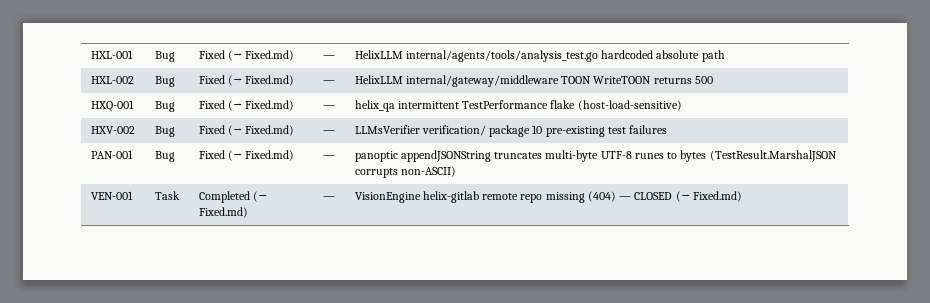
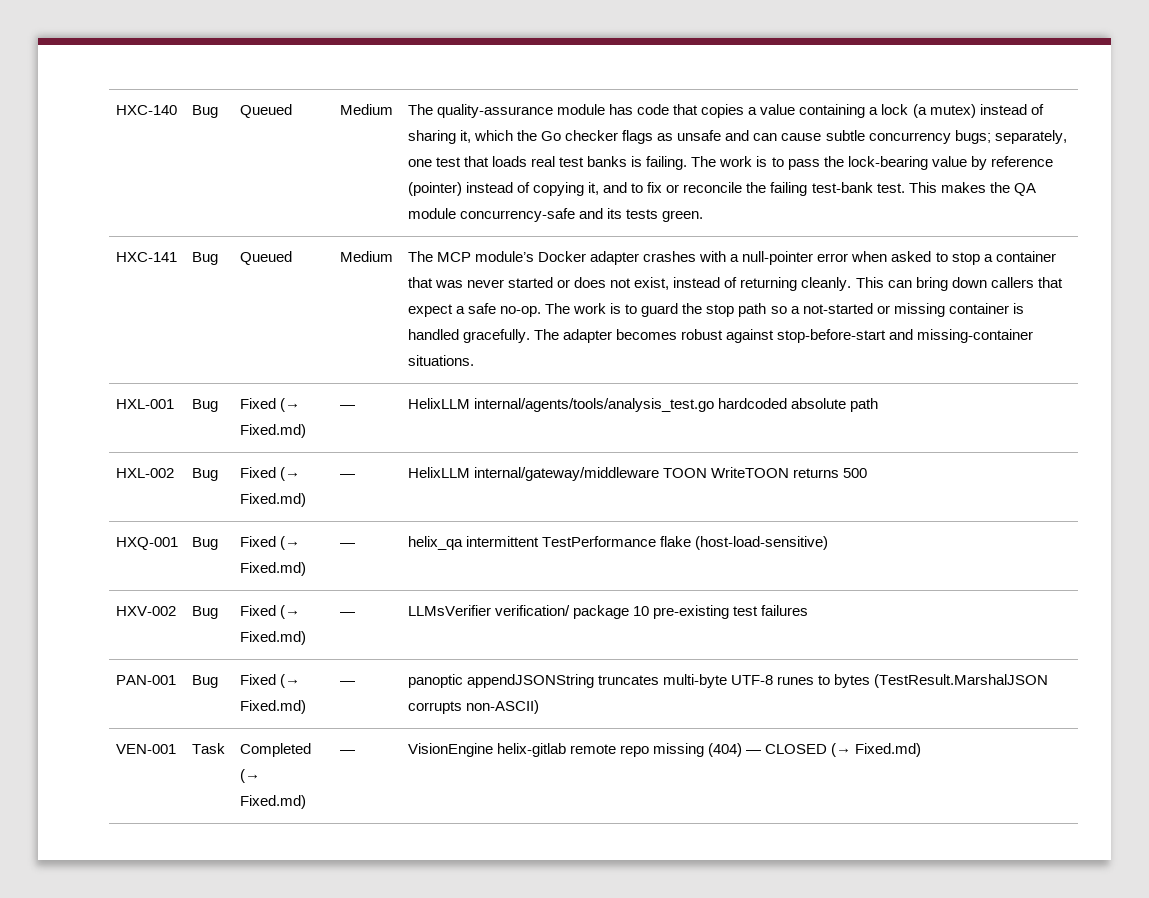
(90, 54) none -> [115,105,177,115] [191,105,218,118] [239,104,292,118] [339,104,393,115] [407,104,1044,118] [407,130,1067,144] [407,156,1053,170] [407,182,1036,196] [407,208,704,222] [115,252,177,262] [191,252,218,265] [239,251,292,265] [339,251,393,262] [407,251,1056,265] [407,277,1063,291] [407,303,1024,317] [407,329,1034,343] [407,355,474,366] HXC-140 | Bug | Queued | Medium | The quality-assurance module has code that copies a value containing a lock (a mutex) instead of sharing it, which the Go checker flags as unsafe and can cause subtle concurrency bugs; separately, one test that loads real test banks is failing. The work is to pass the lock-bearing value by reference (pointer) instead of copying it, and to fix or reconcile the failing test-bank test. This makes the QA module concurrency-safe and its tests green. // HXC-141 | Bug | Queued | Medium | The MCP module’s Docker adapter crashes with a null-pointer error when asked to stop a container that was never started or does not exist, instead of returning cleanly. This can bring down callers that expect a safe no-op. The work is to guard the stop path so a not-started or missing container is handled gracefully. The adapter becomes robust against stop-before-start and missing-container situations. //

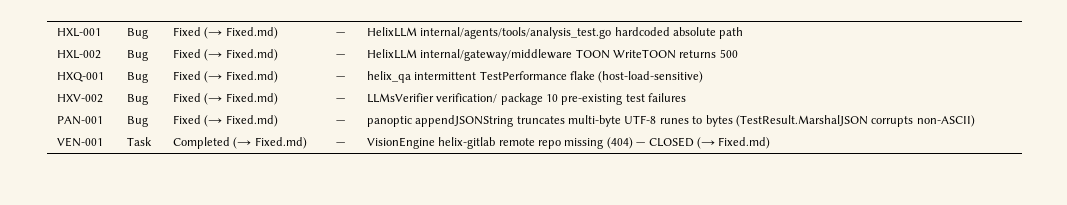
[115,105,177,115] [191,105,218,118] [239,104,292,118] [339,104,393,115] [407,104,1044,118] [407,130,1067,144] [407,156,1053,170] [407,182,1036,196] [407,208,704,222] [115,252,177,262] [191,252,218,265] [239,251,292,265] [339,251,393,262] [407,251,1056,265] [407,277,1063,291] [407,303,1024,317] [407,329,1034,343] [407,355,474,366] HXC-140 | Bug | Queued | Medium | The quality-assurance module has code that copies a value containing a lock (a mutex) instead of sharing it, which the Go checker flags as unsafe and can cause subtle concurrency bugs; separately, one test that loads real test banks is failing. The work is to pass the lock-bearing value by reference (pointer) instead of copying it, and to fix or reconcile the failing test-bank test. This makes the QA module concurrency-safe and its tests green. // HXC-141 | Bug | Queued | Medium | The MCP module’s Docker adapter crashes with a null-pointer error when asked to stop a container that was never started or does not exist, instead of returning cleanly. This can bring down callers that expect a safe no-op. The work is to guard the stop path so a not-started or missing container is handled gracefully. The adapter becomes robust against stop-before-start and missing-container situations. // -> (56, 32) none

